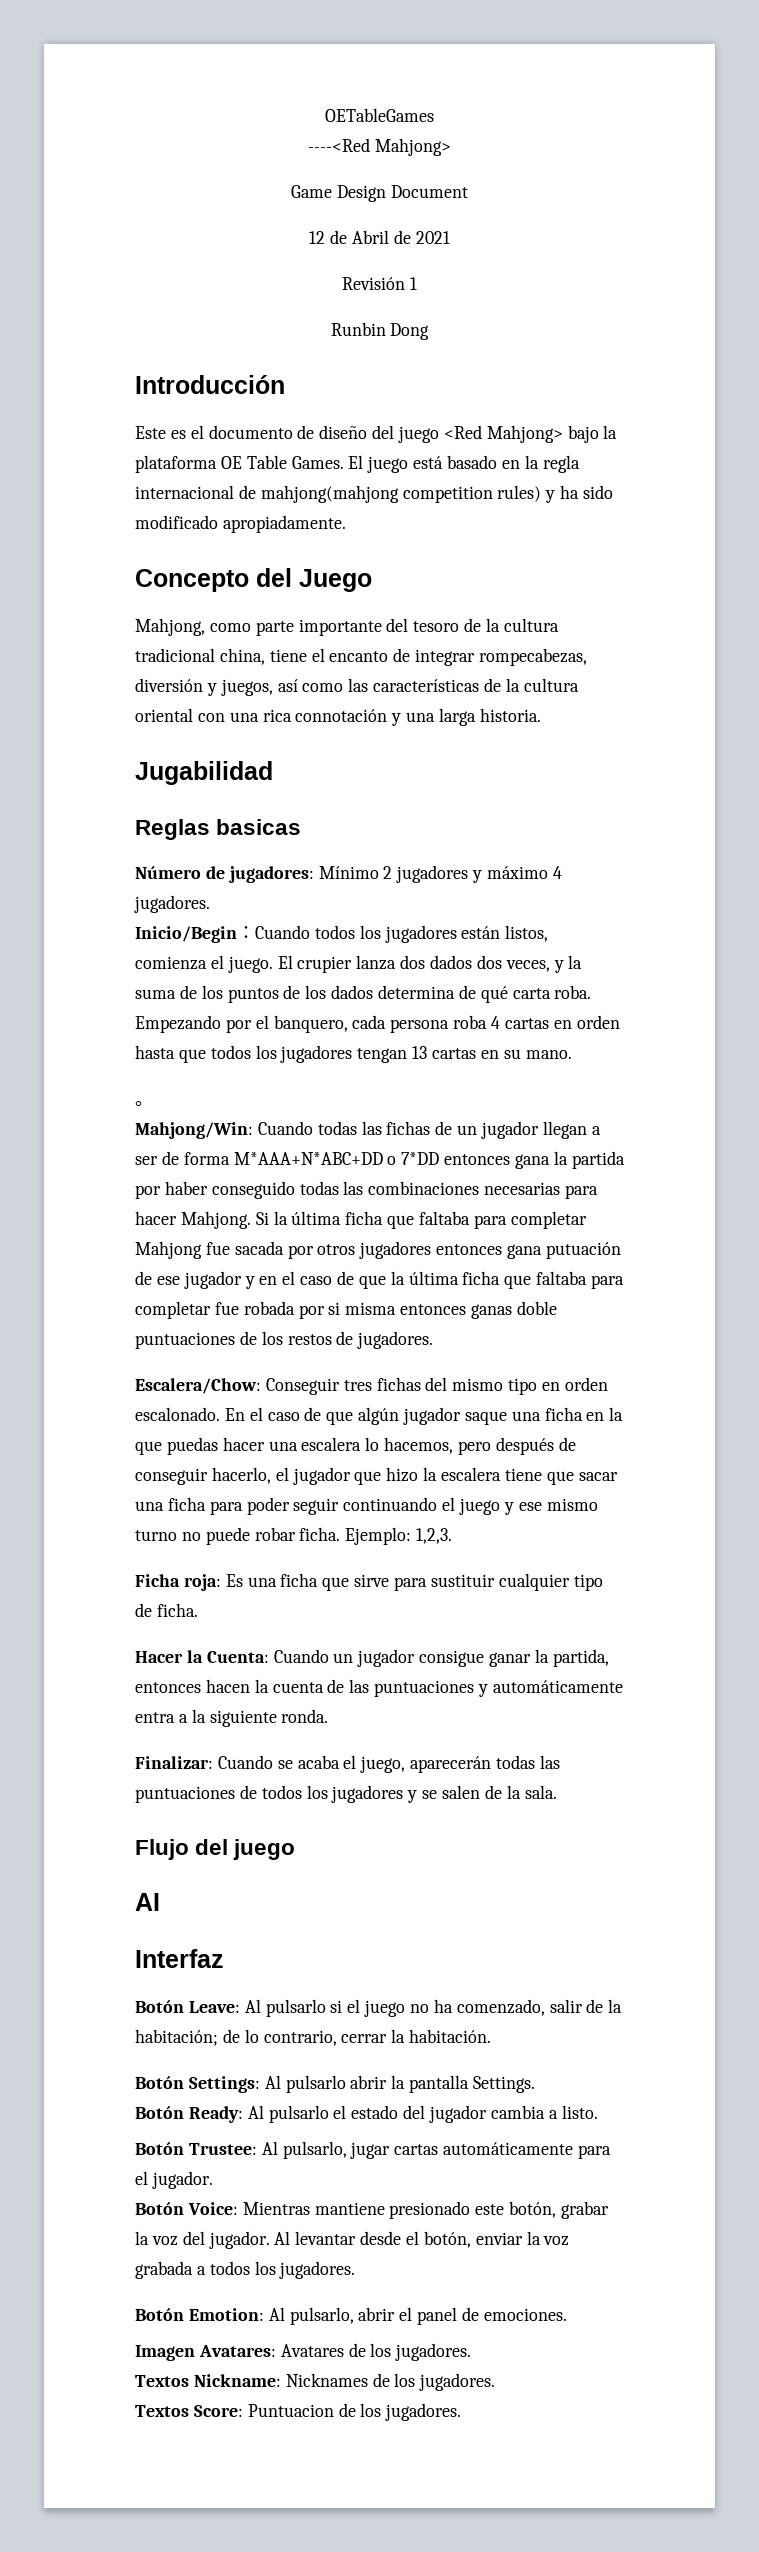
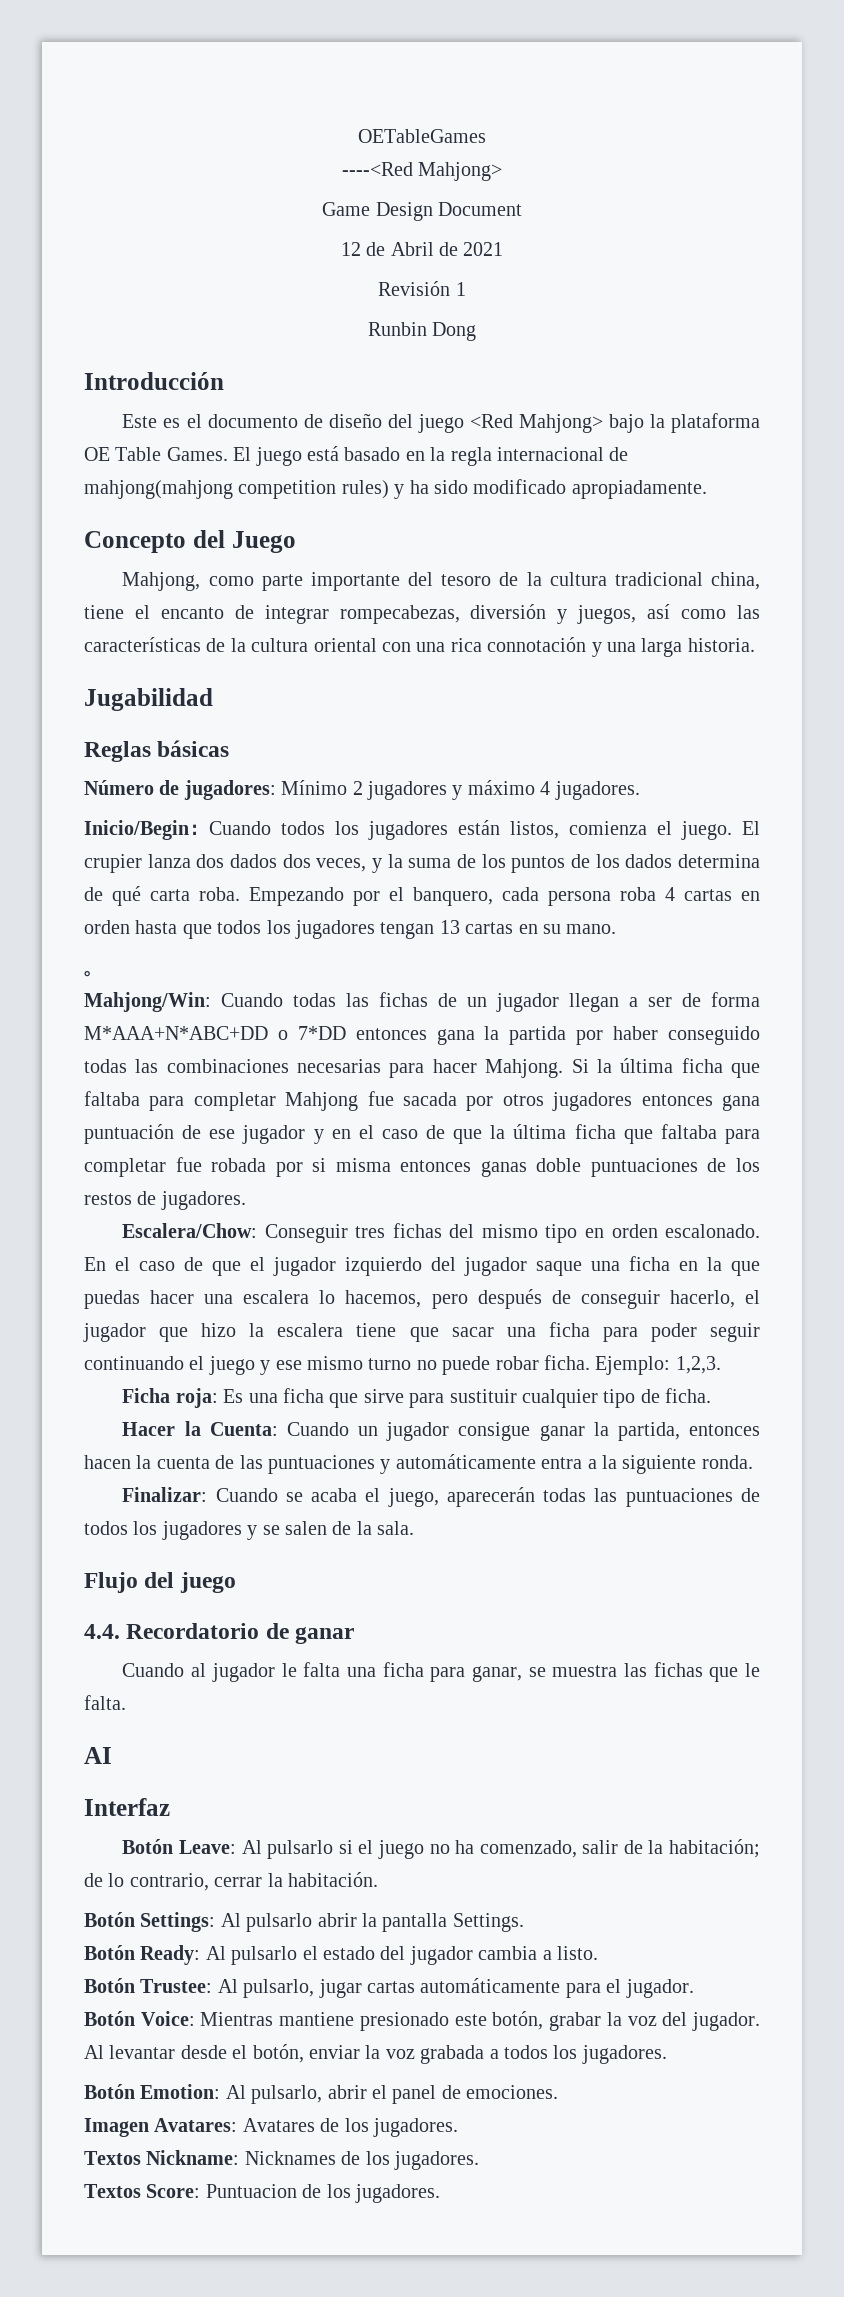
[216,819,302,835] basicas -> [157,740,230,757] básicas
[545,1242,621,1259] putuación -> [84,1124,174,1144] puntuación
[358,1407,400,1425] algún -> [250,1257,456,1276] el jugador izquierdo del
(296, 1849) none -> [84,1623,355,1644] [122,1662,761,1682] [84,1695,126,1710] // 4.4. Recordatorio de ganar // Cuando al jugador le falta una ficha para ganar, se muestra las fichas que le falta.

